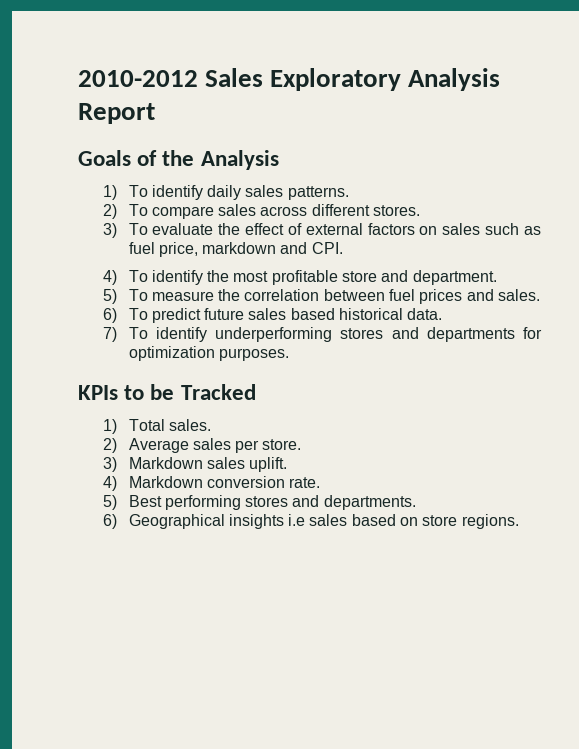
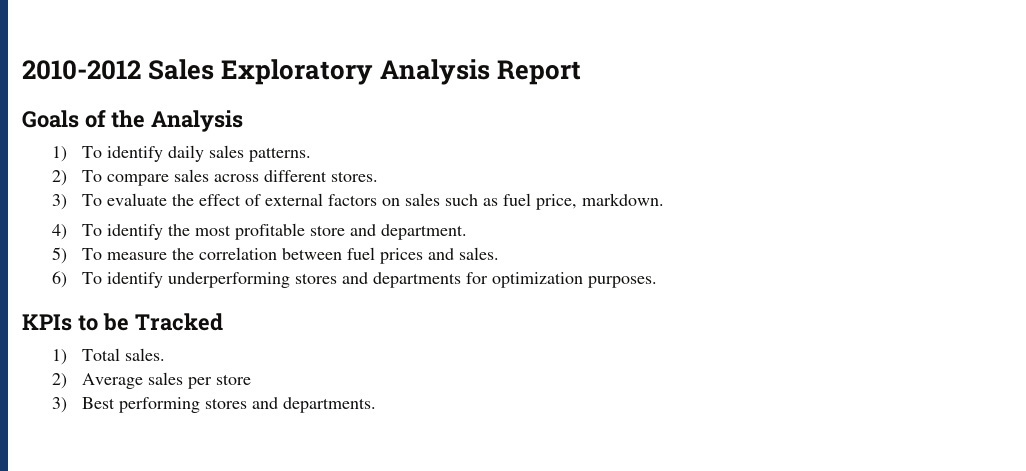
[202,242,343,254] markdown and CPI. -> [581,193,664,206] markdown.
[151,308,443,323] [103,327,148,342] predict future sales based historical data. // 7) To -> (102, 278) none
[262,439,302,450] [103,457,288,472] [103,476,321,491] [103,495,118,510] store. // 3) Markdown sales uplift. // 4) Markdown conversion rate. // 5) -> [215,374,251,385] [51,397,67,413] store // 3)
[103,514,519,529] // 6) Geographical insights i.e sales based on store regions. -> (376, 405) none

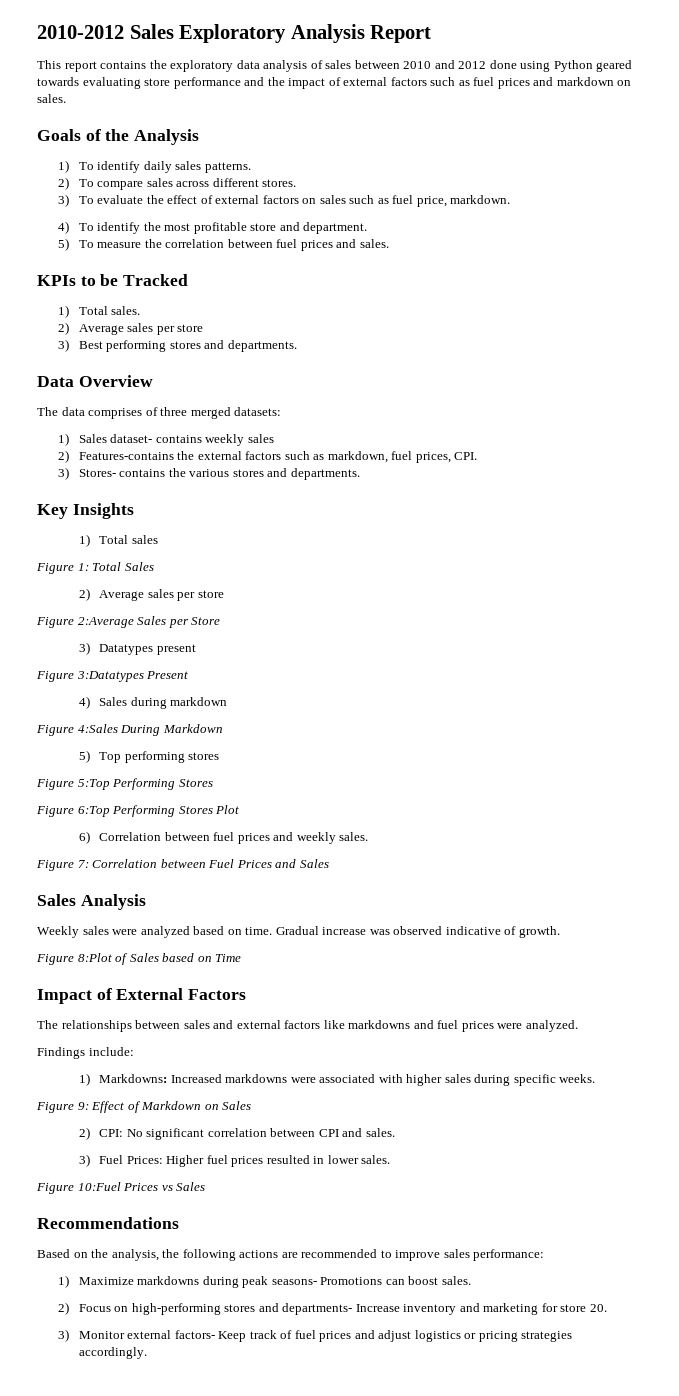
(582, 72) none -> [37,60,633,72] [37,77,632,89] [37,94,66,103] // This report contains the exploratory data analysis of sales between 2010 and 2012 done using Python geared towards evaluating store performance and the impact of external factors such as fuel prices and markdown on sales.
[51,271,657,288] // 6) To identify underperforming stores and departments for optimization purposes. -> (389, 243) none
(376, 405) none -> [37,375,153,387] [37,407,282,419] [57,433,274,446] [57,450,478,463] [57,467,360,480] [37,503,134,519] [78,534,158,547] [36,562,154,574] [78,588,224,601] [36,616,221,628] [78,642,196,655] [36,671,189,682] [78,696,228,709] [36,724,223,736] [78,750,220,763] [36,778,213,790] [36,805,240,817] [78,831,369,844] [36,859,329,871] [37,894,146,910] [37,926,560,938] [36,953,242,965] [37,988,247,1004] [37,1020,578,1032] [37,1047,134,1059] [78,1073,596,1086] [36,1101,252,1113] [78,1127,395,1140] [78,1154,391,1167] [36,1182,206,1194] [37,1217,179,1229] [37,1249,545,1261] [57,1275,471,1288] [57,1302,607,1315] [57,1329,573,1342] [78,1347,147,1359] // Data Overview // The data comprises of three merged datasets: // 1) Sales dataset- contains weekly sales // 2) Features-contains the external factors such as markdown, fuel prices, CPI. // 3) Stores- contains the various stores and departments. // Key Insights // 1) Total sales // Figure 1: Total Sales // 2) Average sales per store // Figure 2:Average Sales per Store // 3) Datatypes present // Figure 3:Datatypes Present // 4) Sales during markdown // Figure 4:Sales During Markdown // 5) Top performing stores // Figure 5:Top Performing Stores // Figure 6:Top Performing Stores Plot // 6) Correlation between fuel prices and weekly sales. // Figure 7: Correlation between Fuel Prices and Sales // Sales Analysis // Weekly sales were analyzed based on time. Gradual increase was observed indicative of growth. // Figure 8:Plot of Sales based on Time // Impact of External Factors // The relationships between sales and external factors like markdowns and fuel prices were analyzed. // Findings include: // 1) Markdowns: Increased markdowns were associated with higher sales during specific weeks. // Figure 9: Effect of Markdown on Sales // 2) CPI: No significant correlation between CPI and sales. // 3) Fuel Prices: Higher fuel prices resulted in lower sales. // Figure 10:Fuel Prices vs Sales // Recommendations // Based on the analysis, the following actions are recommended to improve sales performance: // 1) Maximize markdowns during peak seasons- Promotions can boost sales. // 2) Focus on high-performing stores and departments- Increase inventory and marketing for store 20. // 3) Monitor external factors- Keep track of fuel prices and adjust logistics or pricing strategies accordingly.

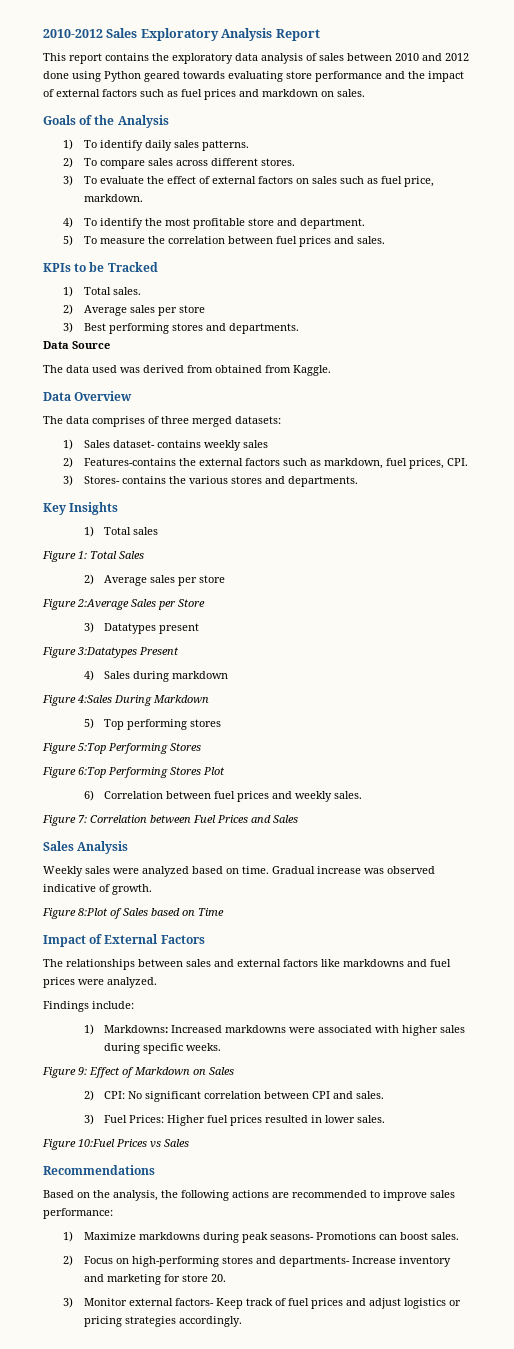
(297, 346) none -> [43,341,110,349] [43,365,331,376] // Data Source // The data used was derived from obtained from Kaggle.

